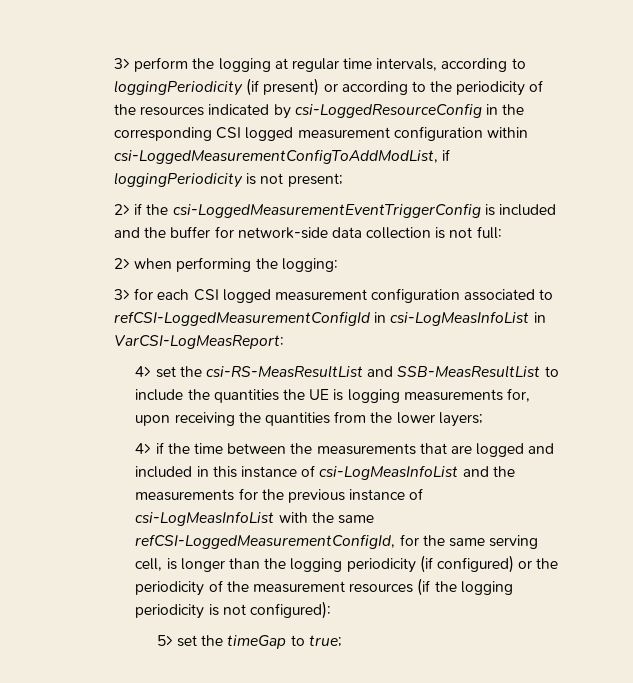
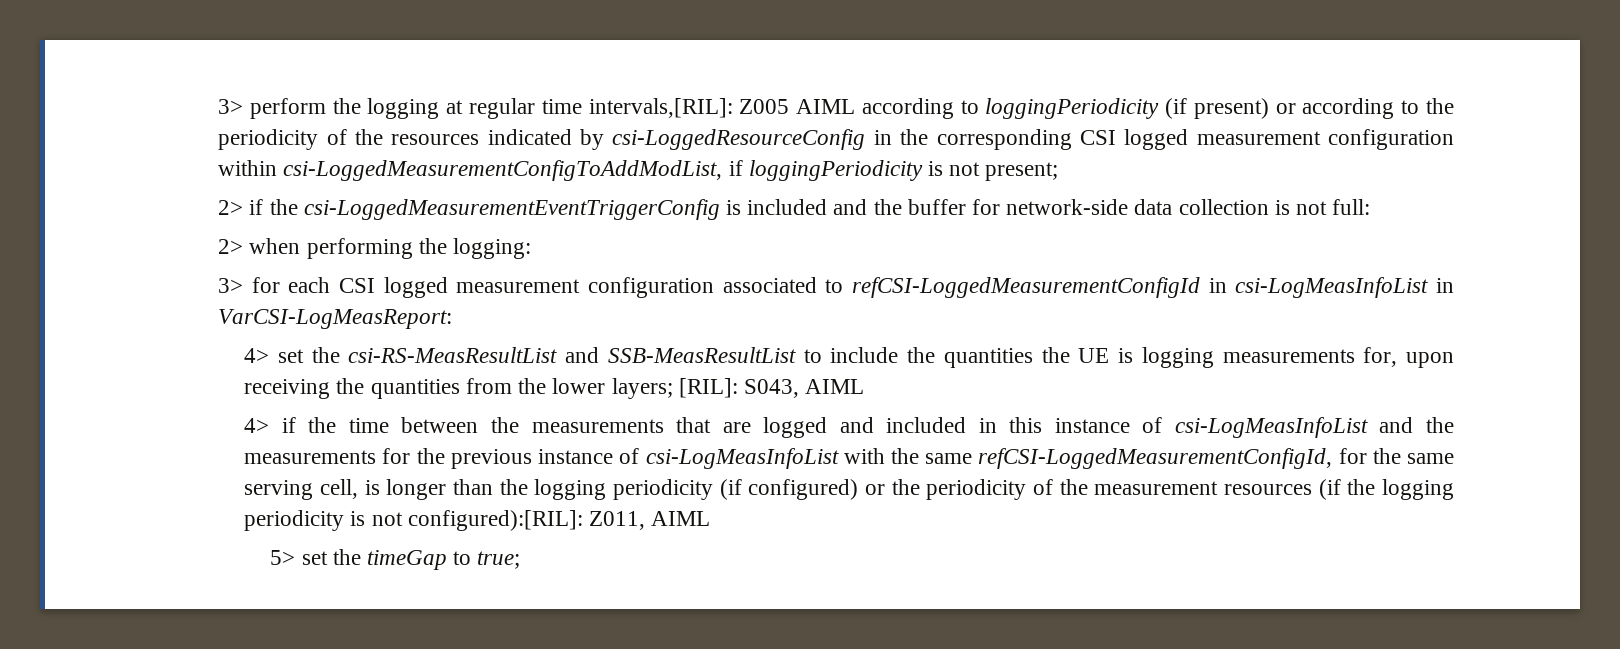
[376,58,438,71] intervals, -> [588,98,856,118] intervals,[RIL]: Z005 AIML
(483, 419) none -> [678,378,865,398] [RIL]: S043, AIML
[250,601,332,619] configured): -> [407,510,711,531] configured):[RIL]: Z011, AIML

